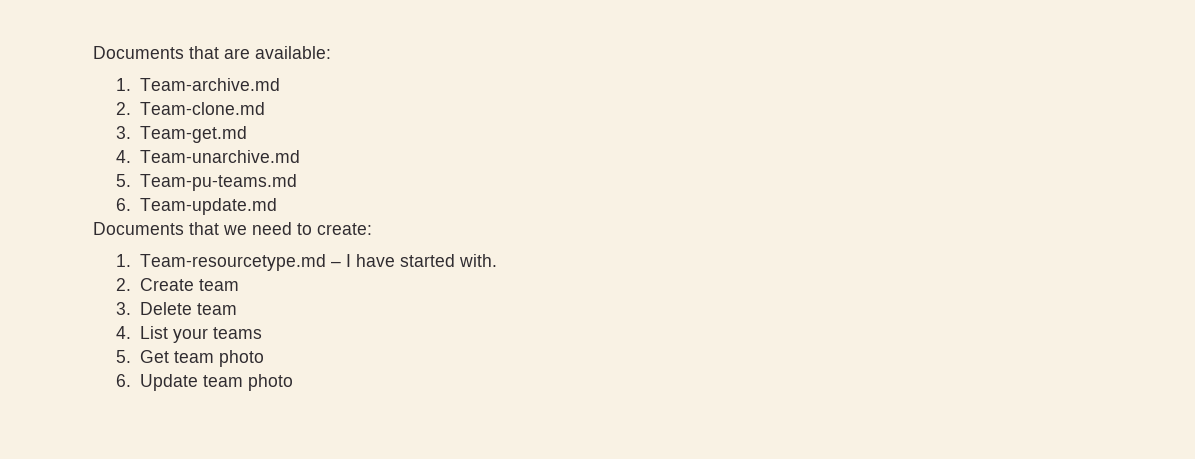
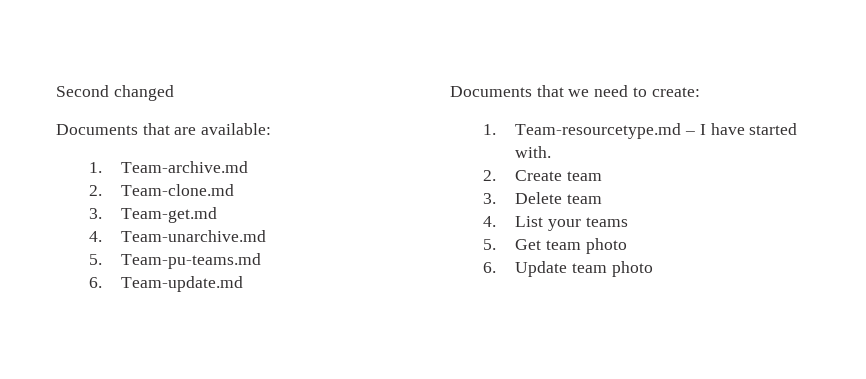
(93, 52) none -> [56,85,174,101] Second changed //

